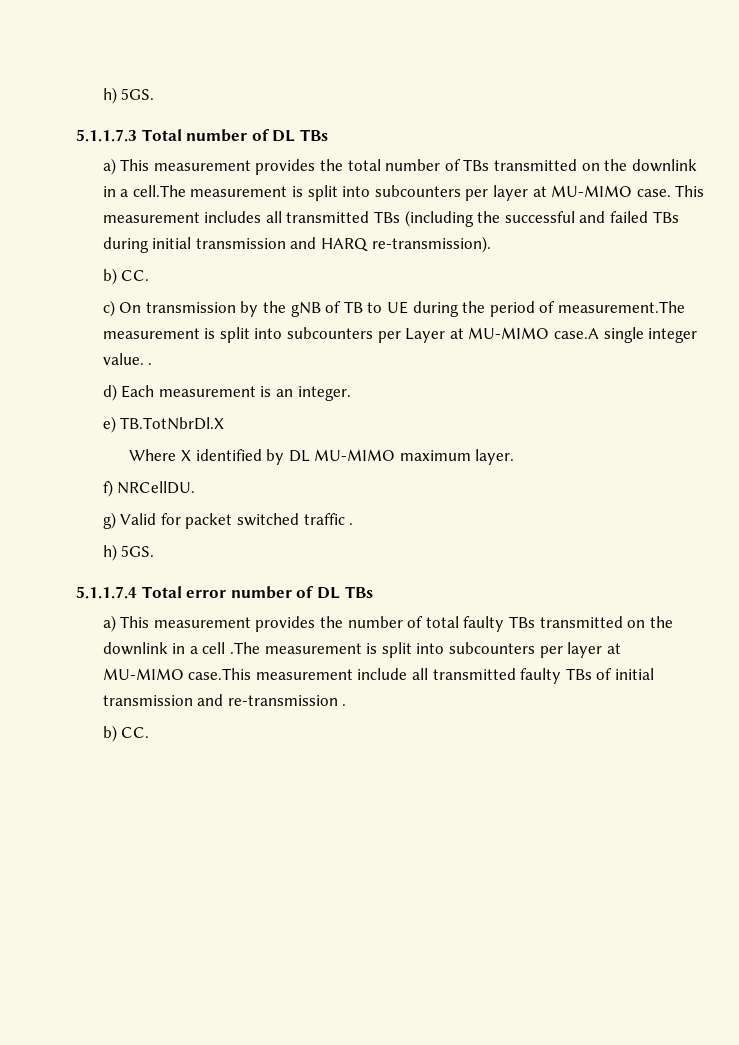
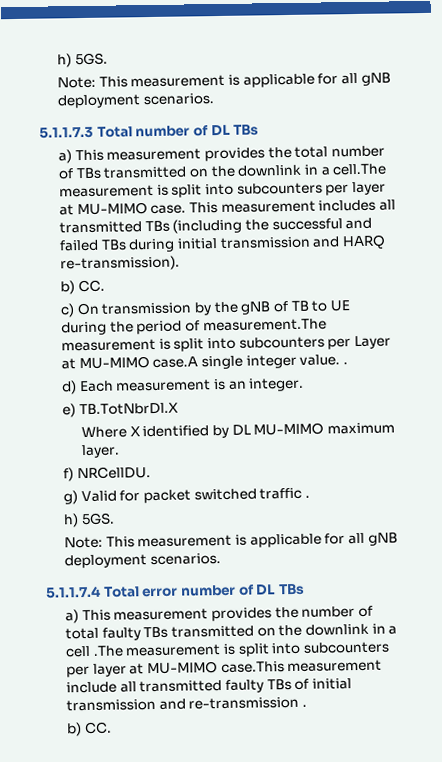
[102,87,155,104] h) 5GS. -> [57,52,108,68] [57,72,391,89] [57,93,214,109] h) 5GS. // Note: This measurement is applicable for all gNB deployment scenarios.
(155, 551) none -> [64,532,398,549] [64,553,221,569] // Note: This measurement is applicable for all gNB deployment scenarios.

